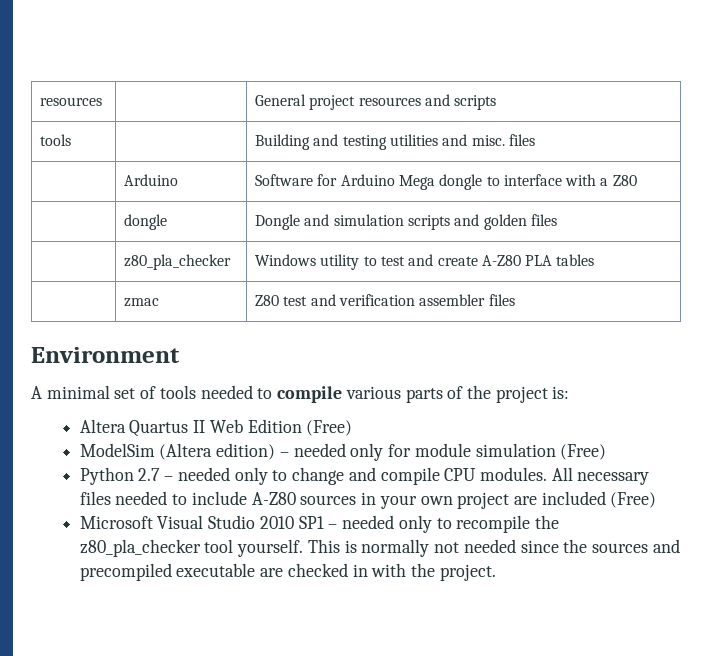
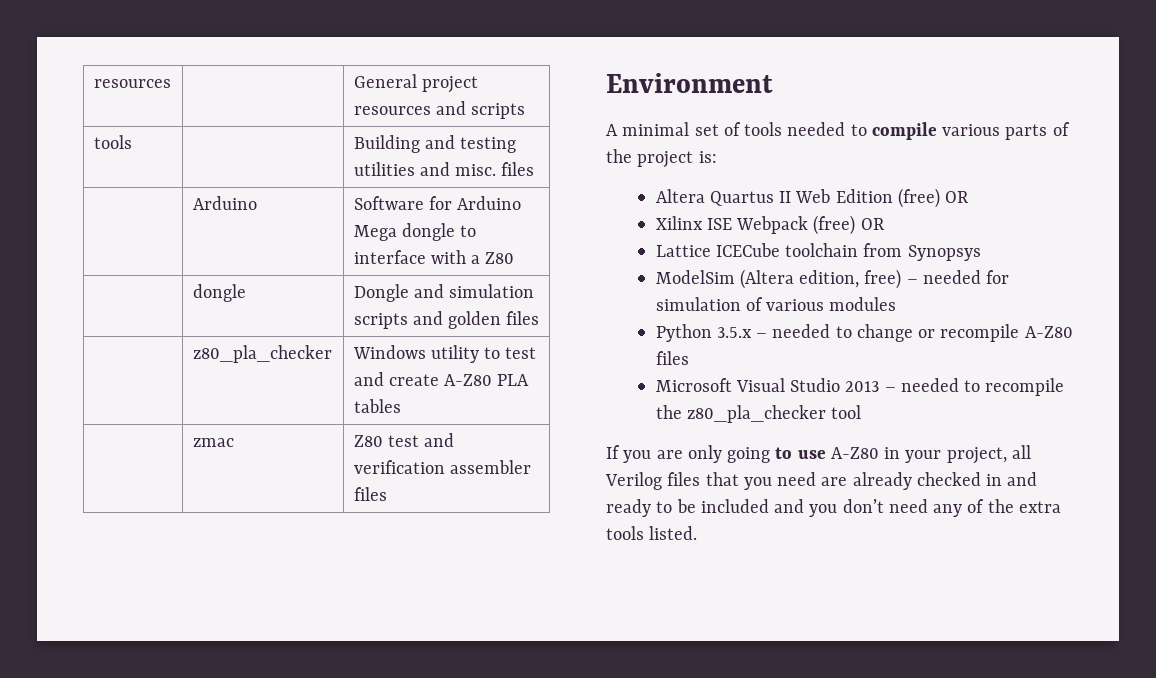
[306,420,353,436] [79,443,607,461] (Free) // ModelSim (Altera edition) – needed only for module simulation (Free) -> [897,188,970,208] [655,215,885,235] [655,243,981,261] [655,269,1010,289] [655,297,897,311] (free) OR // Xilinx ISE Webpack (free) OR // Lattice ICECube toolchain from Synopsys // ModelSim (Altera edition, free) – needed for simulation of various modules
[138,467,268,485] 2.7 – needed only -> [716,324,831,338] 3.5.x – needed
[348,467,650,485] [79,491,657,509] and compile CPU modules. All necessary files needed to include A-Z80 sources in your own project are included (Free) -> [918,324,1073,342] [655,351,689,365] or recompile A-Z80 files
[259,515,432,533] 2010 SP1 – needed only -> [845,378,959,392] 2013 – needed
[237,539,680,557] [79,563,496,581] yourself. This is normally not needed since the sources and precompiled executable are checked in with the project. -> [606,445,1031,464] [605,472,1038,490] [606,499,1061,517] [606,526,698,540] // If you are only going to use A-Z80 in your project, all Verilog files that you need are already checked in and ready to be included and you don’t need any of the extra tools listed.

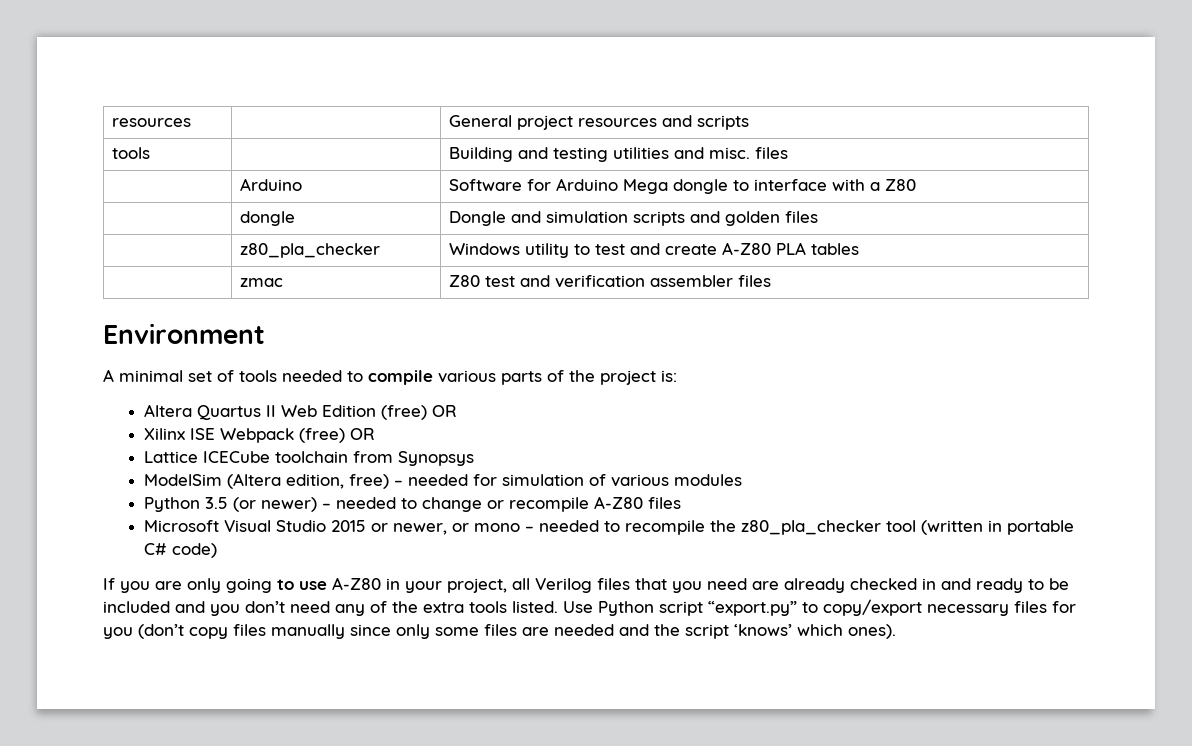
[716,327,752,338] 3.5.x -> [205,497,318,512] 3.5 (or newer)
[845,381,880,392] 2013 -> [331,520,521,535] 2015 or newer, or mono
(862, 412) none -> [921,520,1075,535] [144,543,218,558] (written in portable C# code)
(698, 533) none -> [563,599,1076,616] [103,624,896,639] Use Python script “export.py” to copy/export necessary files for you (don’t copy files manually since only some files are needed and the script ‘knows’ which ones).

